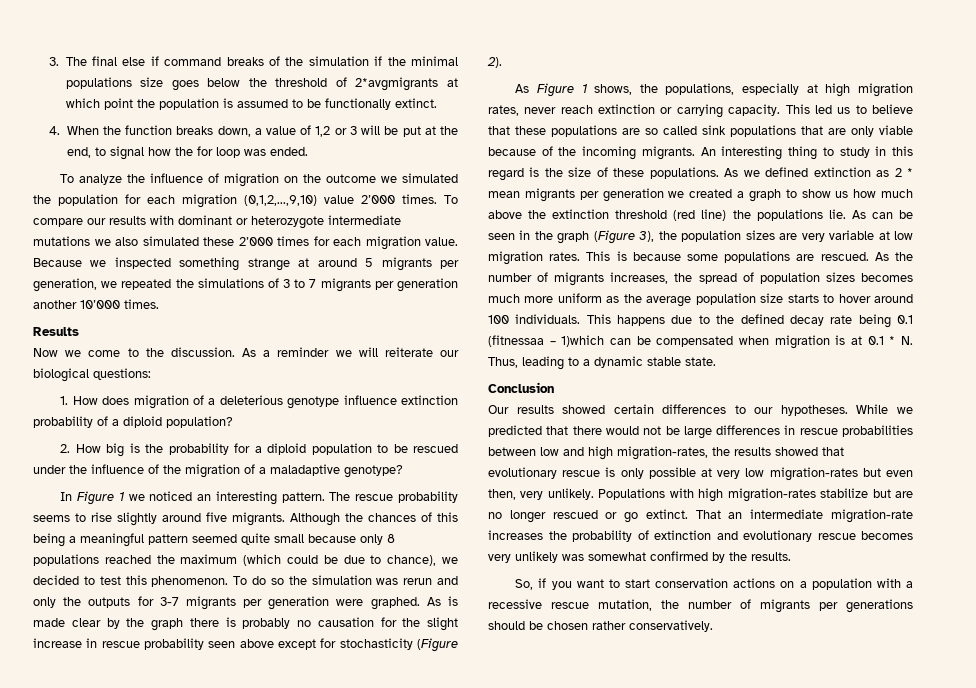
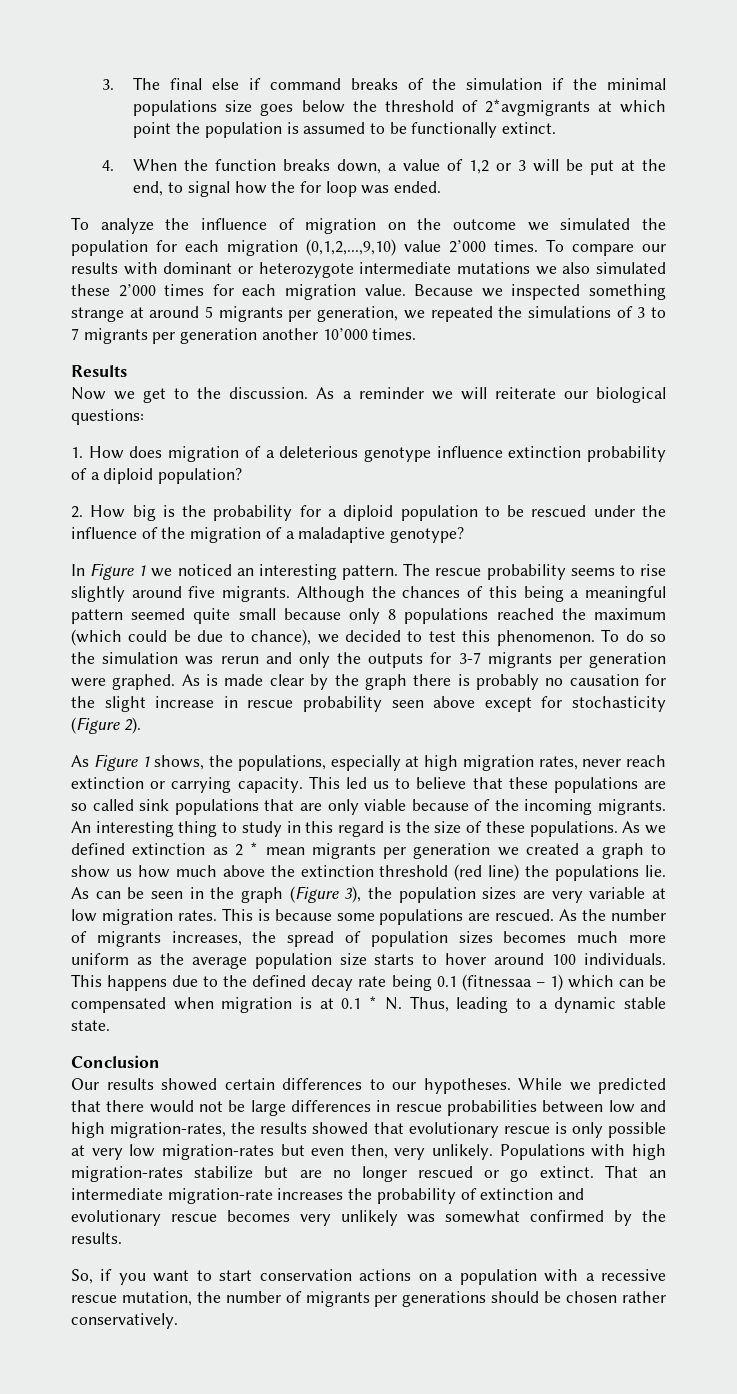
[88,350,121,357] come -> [143,388,167,403] get
[561,335,605,347] 1)which -> [549,974,614,991] 1) which

